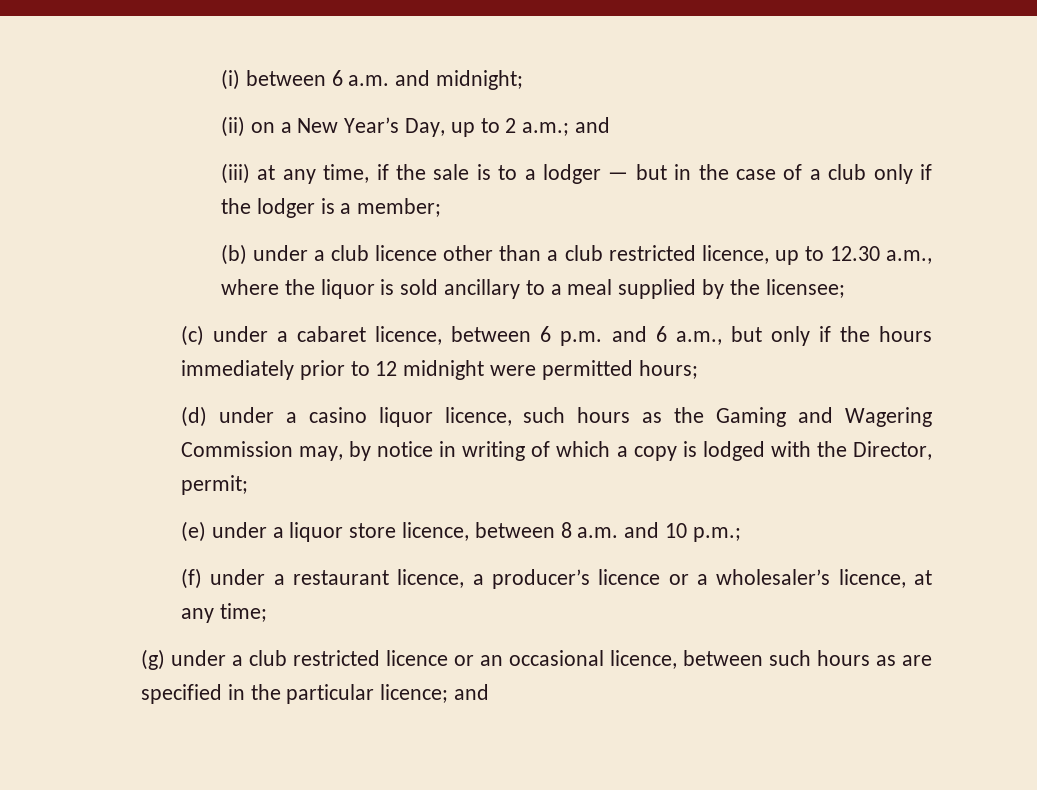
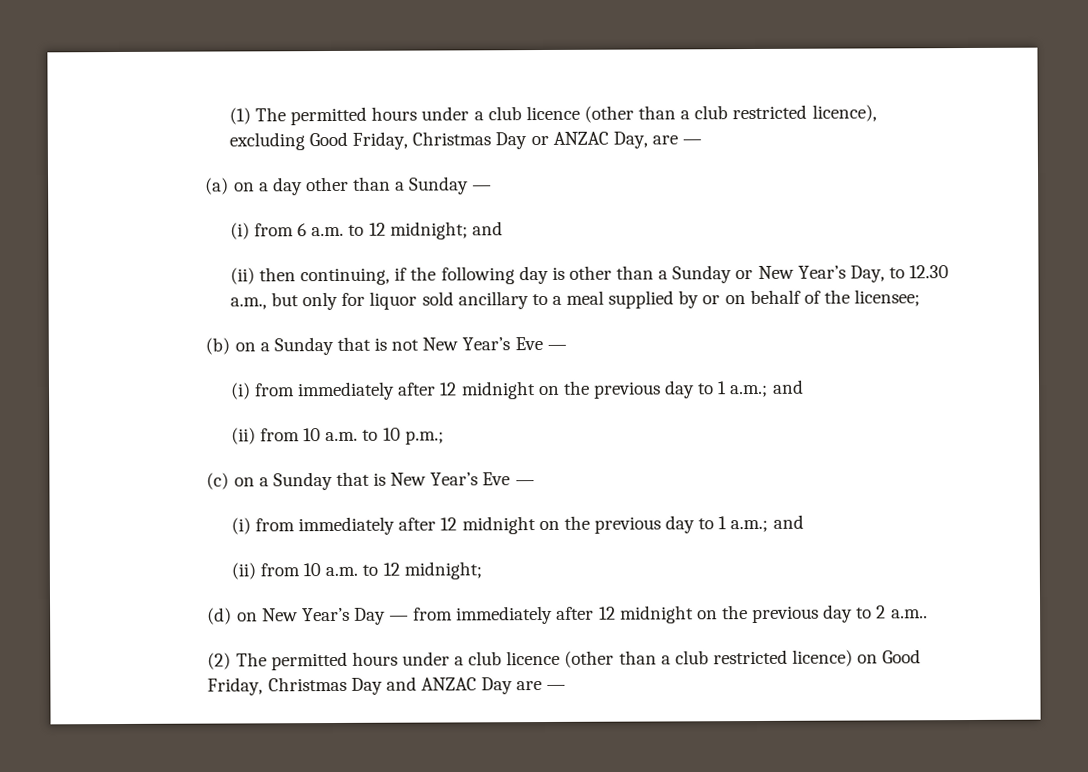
[220,69,523,90] [220,116,610,137] [220,163,932,184] [220,198,442,218] [220,244,932,265] [220,279,395,299] (i) between 6 a.m. and midnight; // (ii) on a New Year’s Day, up to 2 a.m.; and // (iii) at any time, if the sale is to a lodger — but in the case of a club only if the lodger is a member; // (b) under a club licence other than a club restricted licence, up to 12.30 a.m., where the liquor is -> [228,104,877,126] [228,131,703,151] [205,176,493,196] [229,221,503,240] [229,265,950,286] [229,291,418,311] (1) The permitted hours under a club licence (other than a club restricted licence), excluding Good Friday, Christmas Day or ANZAC Day, are — // (a) on a day other than a Sunday — // (i) from 6 a.m. to 12 midnight; and // (ii) then continuing, if the following day is other than a Sunday or New Year’s Day, to 12.30 a.m., but only for liquor
[729,279,845,298] [180,325,933,346] [180,360,698,380] [180,406,933,427] [180,441,932,461] [180,475,248,495] [180,521,741,542] [180,568,932,589] [180,603,267,623] [140,649,933,670] [140,684,489,704] the licensee; // (c) under a cabaret licence, between 6 p.m. and 6 a.m., but only if the hours immediately prior to 12 midnight were permitted hours; // (d) under a casino liquor licence, such hours as the Gaming and Wagering Commission may, by notice in writing of which a copy is lodged with the Director, permit; // (e) under a liquor store licence, between 8 a.m. and 10 p.m.; // (f) under a restaurant licence, a producer’s licence or a wholesaler’s licence, at any time; // (g) under a club restricted licence or an occasional licence, between such hours as are specified in the particular licence; and -> [702,289,921,307] [205,336,567,356] [229,379,804,401] [230,427,444,445] [206,471,535,491] [230,514,804,536] [230,561,482,580] [207,604,928,625] [207,649,922,671] [207,676,567,696] or on behalf of the licensee; // (b) on a Sunday that is not New Year’s Eve — // (i) from immediately after 12 midnight on the previous day to 1 a.m.; and // (ii) from 10 a.m. to 10 p.m.; // (c) on a Sunday that is New Year’s Eve — // (i) from immediately after 12 midnight on the previous day to 1 a.m.; and // (ii) from 10 a.m. to 12 midnight; // (d) on New Year’s Day — from immediately after 12 midnight on the previous day to 2 a.m.. // (2) The permitted hours under a club licence (other than a club restricted licence) on Good Friday, Christmas Day and ANZAC Day are —

